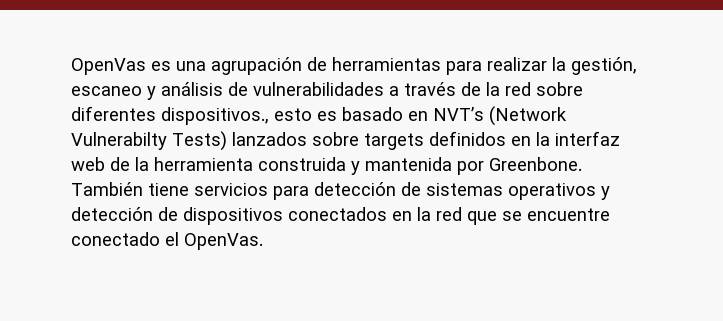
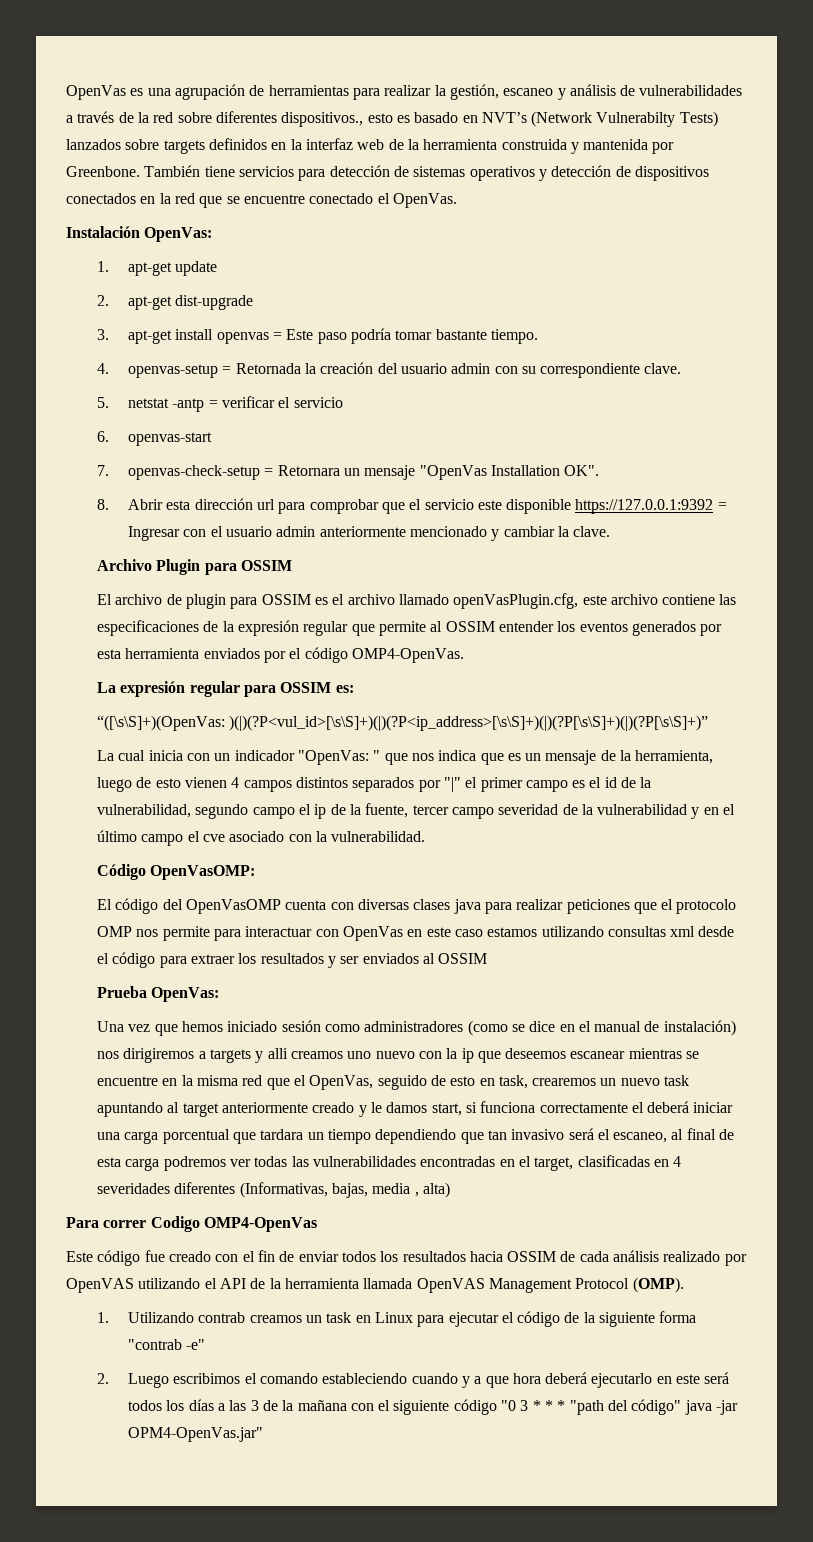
(263, 241) none -> [66,226,213,242] [96,261,218,276] [96,295,254,310] [96,328,538,344] [96,362,682,378] [96,396,343,412] [96,431,212,446] [96,465,600,480] [96,498,727,514] [127,526,611,541] [96,559,292,575] [96,593,737,609] [96,620,723,636] [96,647,464,663] [96,681,354,697] [96,715,709,731] [96,750,714,765] [96,777,652,792] [96,803,736,819] [96,830,426,846] [96,864,256,880] [96,898,737,914] [96,926,735,941] [96,952,488,968] [96,986,220,1002] [96,1020,736,1036] [96,1048,700,1063] [96,1075,690,1090] [96,1101,734,1117] [96,1128,735,1144] [96,1155,682,1171] [96,1182,450,1198] [66,1216,317,1232] [66,1250,747,1266] [66,1277,684,1293] [96,1311,697,1327] [127,1339,206,1350] [96,1372,730,1388] [127,1399,738,1415] [127,1427,263,1442] // Instalación OpenVas: // 1. apt-get update // 2. apt-get dist-upgrade // 3. apt-get install openvas = Este paso podría tomar bastante tiempo. // 4. openvas-setup = Retornada la creación del usuario admin con su correspondiente clave. // 5. netstat -antp = verificar el servicio // 6. openvas-start // 7. openvas-check-setup = Retornara un mensaje "OpenVas Installation OK". // 8. Abrir esta dirección url para comprobar que el servicio este disponible https://127.0.0.1:9392 = Ingresar con el usuario admin anteriormente mencionado y cambiar la clave. // Archivo Plugin para OSSIM // El archivo de plugin para OSSIM es el archivo llamado openVasPlugin.cfg, este archivo contiene las especificaciones de la expresión regular que permite al OSSIM entender los eventos generados por esta herramienta enviados por el código OMP4-OpenVas. // La expresión regular para OSSIM es: // “([\s\S]+)(OpenVas: )(|)(?P<vul_id>[\s\S]+)(|)(?P<ip_address>[\s\S]+)(|)(?P[\s\S]+)(|)(?P[\s\S]+)” // La cual inicia con un indicador "OpenVas: " que nos indica que es un mensaje de la herramienta, luego de esto vienen 4 campos distintos separados por "|" el primer campo es el id de la vulnerabilidad, segundo campo el ip de la fuente, tercer campo severidad de la vulnerabilidad y en el último campo el cve asociado con la vulnerabilidad. // Código OpenVasOMP: // El código del OpenVasOMP cuenta con diversas clases java para realizar peticiones que el protocolo OMP nos permite para interactuar con OpenVas en este caso estamos utilizando consultas xml desde el código para extraer los resultados y ser enviados al OSSIM // Prueba OpenVas: // Una vez que hemos iniciado sesión como administradores (como se dice en el manual de instalación) nos dirigiremos a targets y alli creamos uno nuevo con la ip que deseemos escanear mientras se encuentre en la misma red que el OpenVas, seguido de esto en task, crearemos un nuevo task apuntando al target anteriormente creado y le damos start, si funciona correctamente el deberá iniciar una carga porcentual que tardara un tiempo dependiendo que tan invasivo será el escaneo, al final de esta carga podremos ver todas las vulnerabilidades encontradas en el target, clasificadas en 4 severidades diferentes (Informativas, bajas, media , alta) // Para correr Codigo OMP4-OpenVas // Este código fue creado con el fin de enviar todos los resultados hacia OSSIM de cada análisis realizado por OpenVAS utilizando el API de la herramienta llamada OpenVAS Management Protocol (OMP). // 1. Utilizando contrab creamos un task en Linux para ejecutar el código de la siguiente forma "contrab -e" // 2. Luego escribimos el comando estableciendo cuando y a que hora deberá ejecutarlo en este será todos los días a las 3 de la mañana con el siguiente código "0 3 * * * "path del código" java -jar OPM4-OpenVas.jar"

